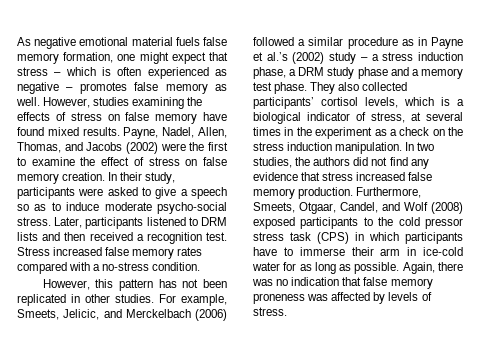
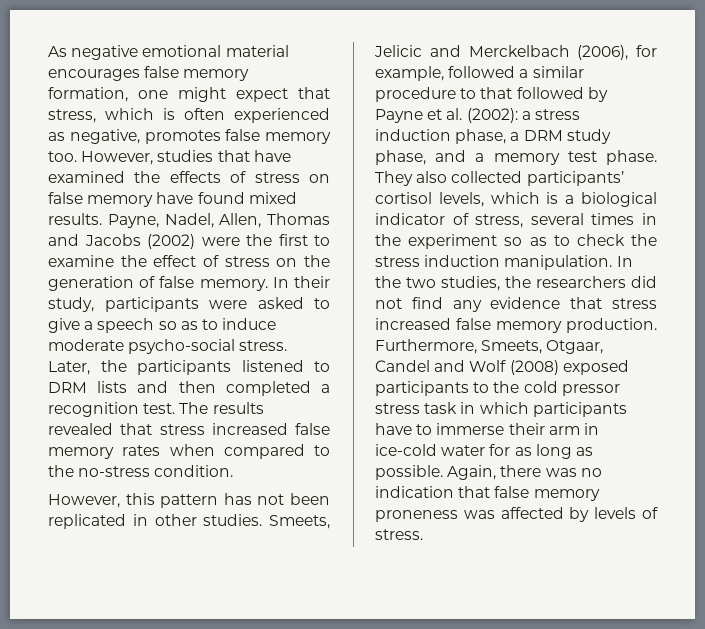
[175,37,200,46] fuels -> [48,69,140,81] encourages
[17,67,62,76] stress – -> [48,109,96,123] stress,
[17,82,74,94] negative – -> [69,129,140,144] negative,
[215,84,227,91] [16,97,185,109] as well. However, studies examining -> [48,150,291,165] [48,171,125,183] too. However, studies that have examined
[17,142,61,153] Thomas, -> [267,213,330,225] Thomas
[203,157,227,166] [17,172,106,184] false memory creation. -> [303,255,330,267] [48,276,268,291] the generation of false memory.
(83, 222) none -> [100,360,127,372] the
[89,232,133,241] received -> [225,381,311,396] completed
[17,247,203,259] [17,262,101,274] Stress increased false memory rates compared with a -> [179,402,264,414] [48,423,330,435] [48,444,330,459] [48,465,74,477] The results revealed that stress increased false memory rates when compared to the
[159,294,227,306] [17,309,227,321] [253,37,463,49] [253,52,368,64] For example, Smeets, Jelicic, and Merckelbach (2006) followed a similar procedure as in Payne et al.’s (2002) study – -> [269,515,330,529] [374,45,657,60] [375,66,584,81] [375,87,608,102] [375,108,518,123] Smeets, Jelicic and Merckelbach (2006), for example, followed a similar procedure to that followed by Payne et al. (2002):
[357,67,388,79] phase -> [375,150,426,165] phase,
[411,112,421,121] at -> (524, 221) none
[374,127,445,136] as a check on -> [504,234,625,246] so as to check
(415, 146) none -> [375,276,401,288] the
[313,157,351,166] authors -> [536,276,626,288] researchers
[340,202,378,213] Candel, -> [375,360,430,372] Candel
[317,232,349,244] (CPS) -> (458, 408) none

